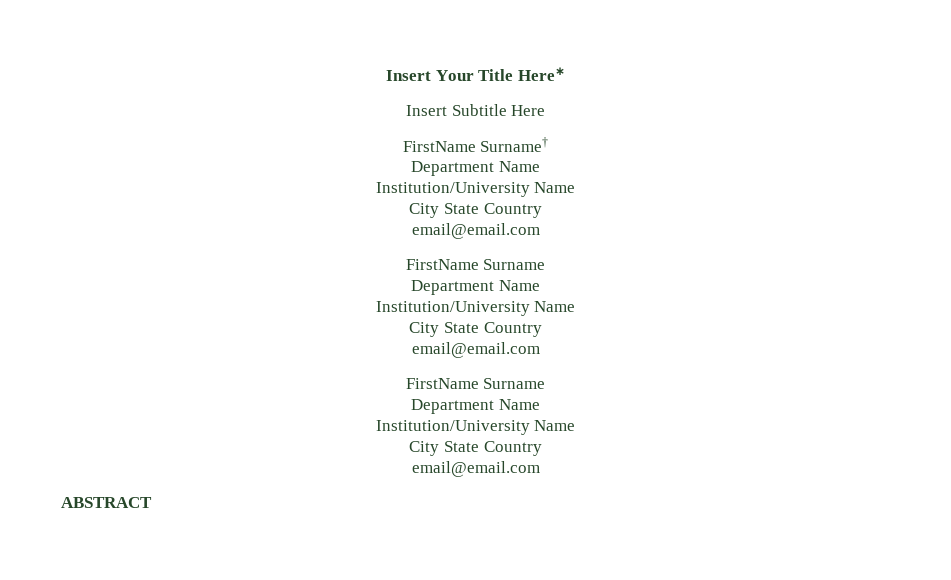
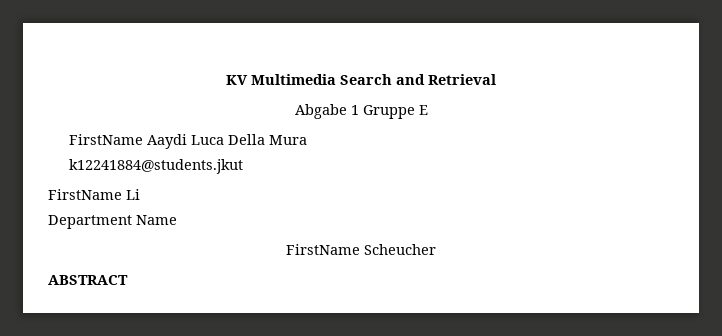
[386,67,565,81] [405,104,546,116] [402,137,549,152] [411,161,540,176] [375,182,576,197] [409,203,542,218] [411,223,540,239] [405,259,546,270] [411,280,540,295] [375,301,576,316] [409,322,542,337] [411,342,540,358] [405,378,546,389] [411,399,540,414] [375,420,576,435] [409,441,542,456] [411,461,540,477] Insert Your Title Here∗ // Insert Subtitle Here // FirstName Surname† // Department Name // Institution/University Name // City State Country // email@email.com // FirstName Surname // Department Name // Institution/University Name // City State Country // email@email.com // FirstName Surname // Department Name // Institution/University Name // City State Country // email@email.com -> [226,74,496,85] [294,104,428,119] [68,134,307,149] [68,159,243,174] [48,189,140,200] [48,215,177,229] [286,244,436,255] KV Multimedia Search and Retrieval // Abgabe 1 Gruppe E // FirstName Aaydi Luca Della Mura // k12241884@students.jkut // FirstName Li // Department Name // FirstName Scheucher

